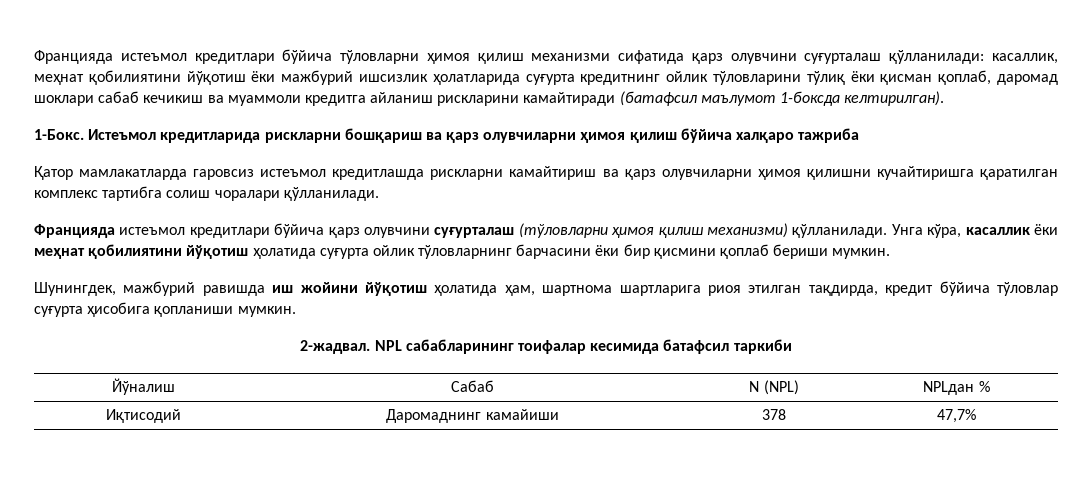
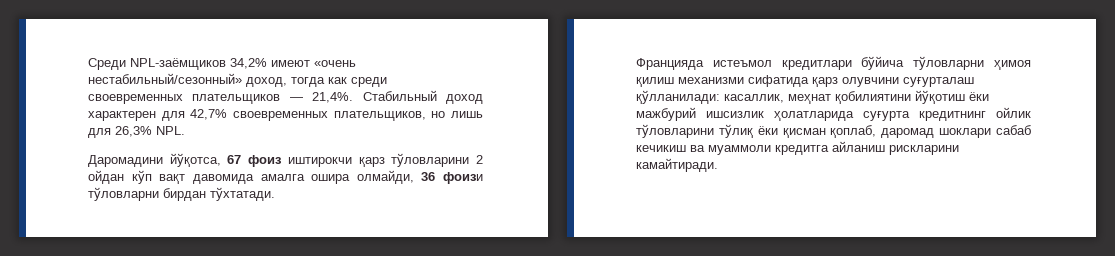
(34, 57) none -> [88,58,356,70] [88,73,387,87] [88,90,483,104] [88,109,483,121] [88,126,185,138] [88,153,484,167] [88,170,483,184] [88,187,275,201] Среди NPL-заёмщиков 34,2% имеют «очень нестабильный/сезонный» доход, тогда как среди своевременных плательщиков — 21,4%. Стабильный доход характерен для 42,7% своевременных плательщиков, но лишь для 26,3% NPL. // Даромадини йўқотса, 67 фоиз иштирокчи қарз тўловларини 2 ойдан кўп вақт давомида амалга ошира олмайди, 36 фоизи тўловларни бирдан тўхтатади. //
[523,91,945,106] [34,128,860,143] [34,166,1059,180] [34,186,379,201] [34,223,1058,238] [34,244,891,259] [34,281,1058,296] [34,302,296,317] [300,339,792,354] [112,378,175,395] [451,380,494,392] [749,380,799,395] [923,381,990,395] [106,409,181,423] [386,409,559,423] [762,409,786,420] [937,409,976,423] камайтиради (батафсил маълумот 1-боксда келтирилган). // 1-Бокс. Истеъмол кредитларида рискларни бошқариш ва қарз олувчиларни ҳимоя қилиш бўйича халқаро тажриба // Қатор мамлакатларда гаровсиз истеъмол кредитлашда рискларни камайтириш ва қарз олувчиларни ҳимоя қилишни кучайтиришга қаратилган комплекс тартибга солиш чоралари қўлланилади. // Францияда истеъмол кредитлари бўйича қарз олувчини суғурталаш (тўловларни ҳимоя қилиш механизми) қўлланилади. Унга кўра, касаллик ёки меҳнат қобилиятини йўқотиш ҳолатида суғурта ойлик тўловларнинг барчасини ёки бир қисмини қоплаб бериши мумкин. // Шунингдек, мажбурий равишда иш жойини йўқотиш ҳолатида ҳам, шартнома шартларига риоя этилган тақдирда, кредит бўйича тўловлар суғурта ҳисобига қопланиши мумкин. // 2-жадвал. NPL сабабларининг тоифалар кесимида батафсил таркиби // Йўналиш | Сабаб | N (NPL) | NPLдан % // Иқтисодий | Даромаднинг камайиши | 378 | 47,7% -> [636,158,718,172] камайтиради.

